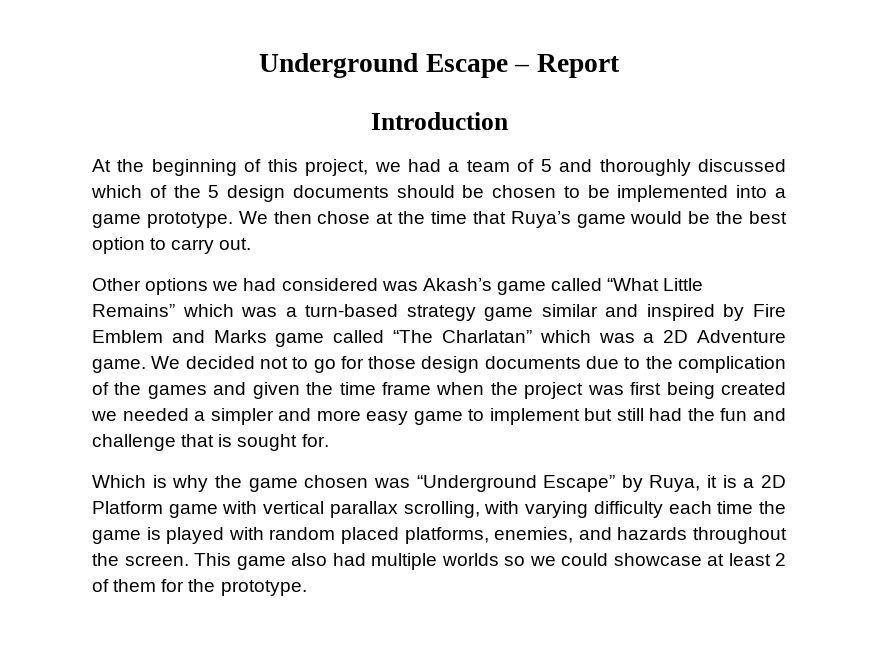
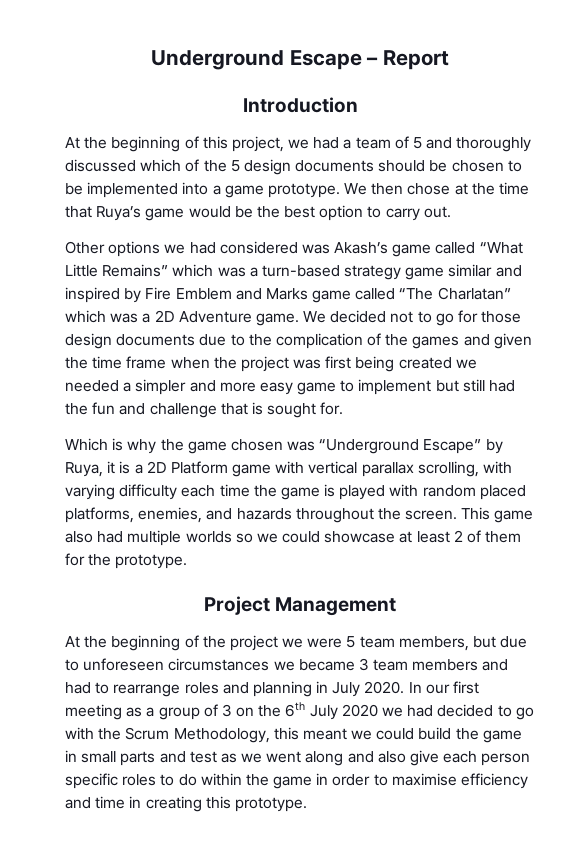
(307, 588) none -> [203,596,397,616] [65,635,528,651] [65,658,509,671] [65,681,480,697] [65,702,534,720] [65,727,522,743] [65,750,531,766] [65,773,529,789] [65,796,307,812] // Project Management // At the beginning of the project we were 5 team members, but due to unforeseen circumstances we became 3 team members and had to rearrange roles and planning in July 2020. In our first meeting as a group of 3 on the 6th July 2020 we had decided to go with the Scrum Methodology, this meant we could build the game in small parts and test as we went along and also give each person specific roles to do within the game in order to maximise efficiency and time in creating this prototype.

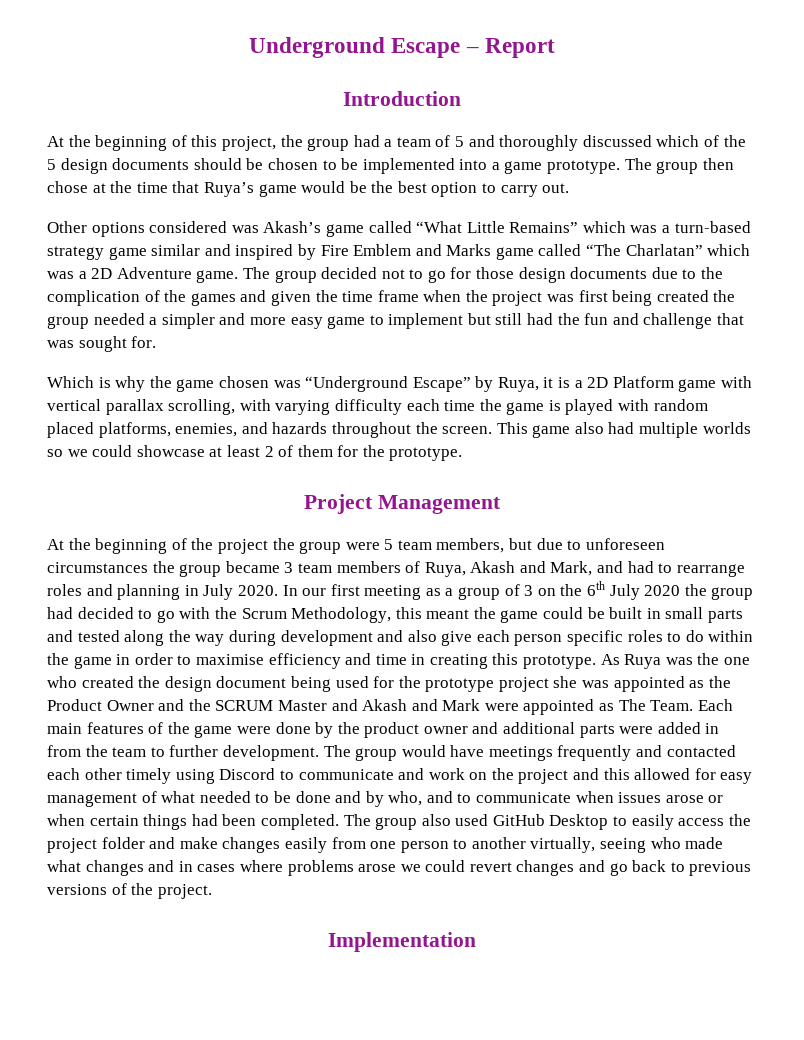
[288,139,310,149] we -> [280,135,350,151] the group
[344,183,368,195] We -> [624,158,699,174] The group
[164,242,216,254] we had -> (145, 229) none
[303,311,327,323] We -> [242,267,317,283] The group
[455,359,477,369] we -> [713,290,736,302] [47,316,89,329] the group
[251,402,263,415] is -> [47,340,74,348] was
[282,638,304,648] we -> [272,538,342,554] the group
[273,661,295,671] we -> [152,561,222,577] the group
(479, 665) none -> [405,561,593,577] of Ruya, Akash and Mark,
[382,707,404,717] we -> [684,584,754,600] the group
[351,727,522,743] [65,750,344,766] we could build the game in small parts and test as we went along -> [473,607,744,623] [47,630,373,646] the game could be built in small parts and tested along the way during development
(307, 804) none -> [600,653,751,669] [47,676,731,692] [47,699,733,715] [47,722,720,738] [47,745,736,761] [47,768,753,784] [47,791,724,807] [47,814,751,830] [47,837,724,853] [47,860,752,876] [47,883,212,899] [328,932,476,952] As Ruya was the one who created the design document being used for the prototype project she was appointed as the Product Owner and the SCRUM Master and Akash and Mark were appointed as The Team. Each main features of the game were done by the product owner and additional parts were added in from the team to further development. The group would have meetings frequently and contacted each other timely using Discord to communicate and work on the project and this allowed for easy management of what needed to be done and by who, and to communicate when issues arose or when certain things had been completed. The group also used GitHub Desktop to easily access the project folder and make changes easily from one person to another virtually, seeing who made what changes and in cases where problems arose we could revert changes and go back to previous versions of the project. // Implementation

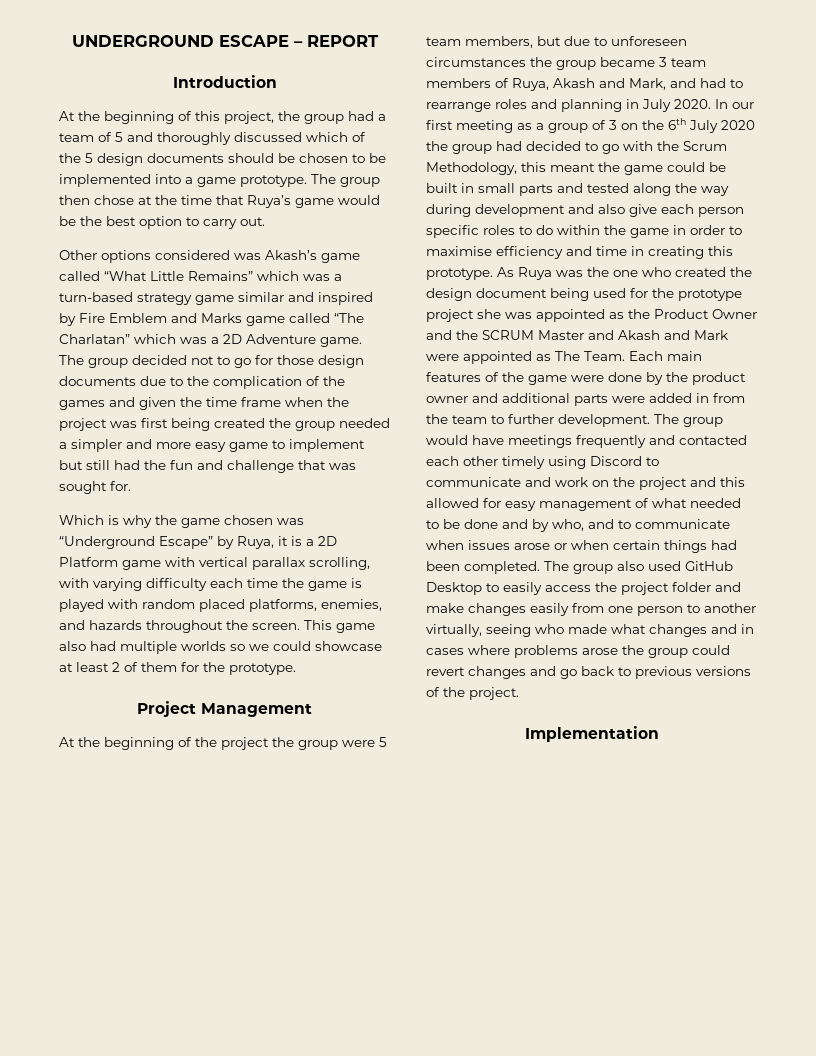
[249,37,555,58] Underground Escape – Report -> [71,35,379,47] UNDERGROUND ESCAPE – REPORT
[400,864,421,872] we -> [622,645,688,658] the group

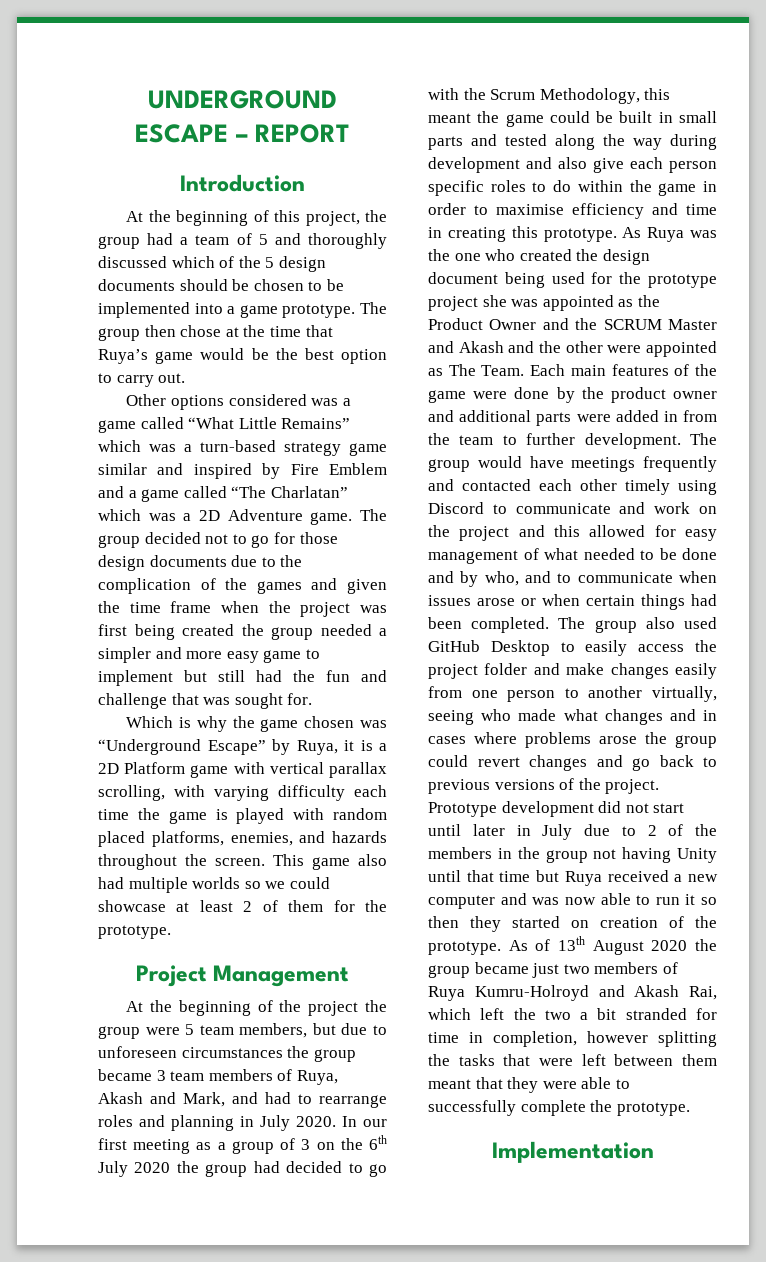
[265,250,317,260] Akash’s -> [342,398,351,406] a
[201,313,242,323] Marks -> [128,490,137,498] a
[694,330,728,340] Mark -> [539,341,603,353] the other
(519, 693) none -> [428,801,685,817] [428,824,717,840] [428,847,717,863] [428,870,718,886] [428,893,717,909] [428,916,717,932] [428,936,717,955] [428,962,678,978] [428,985,717,1001] [428,1008,717,1020] [428,1031,717,1047] [428,1054,717,1066] [428,1077,630,1093] [428,1100,690,1116] Prototype development did not start until later in July due to 2 of the members in the group not having Unity until that time but Ruya received a new computer and was now able to run it so then they started on creation of the prototype. As of 13th August 2020 the group became just two members of Ruya Kumru-Holroyd and Akash Rai, which left the two a bit stranded for time in completion, however splitting the tasks that were left between them meant that they were able to successfully complete the prototype.

